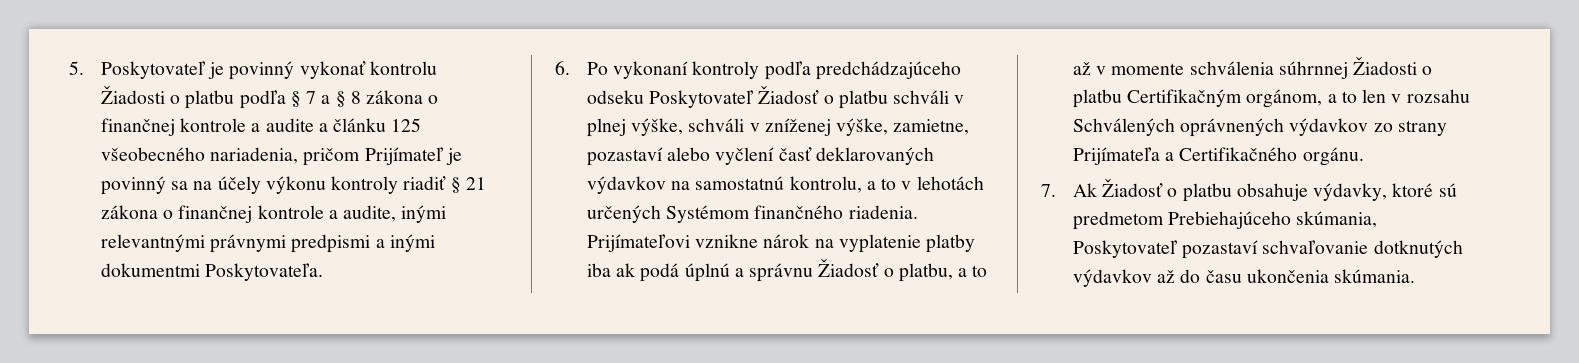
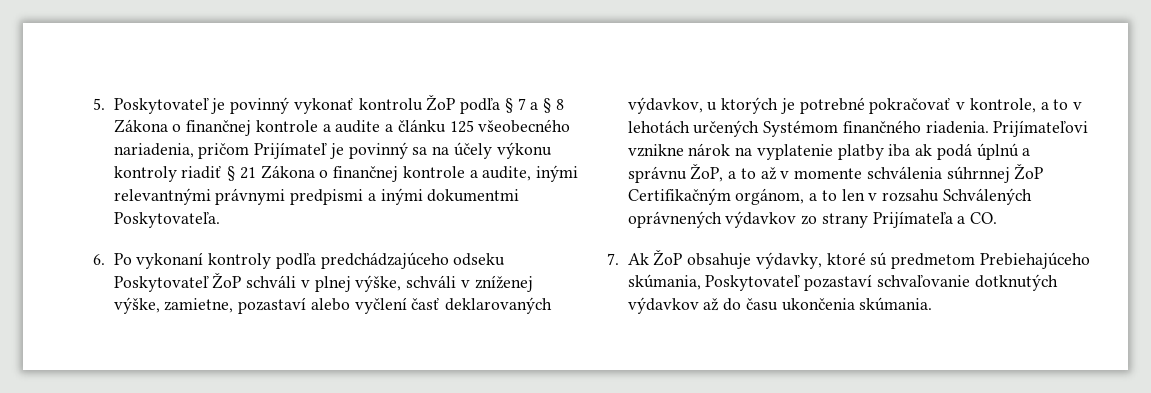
[100,85,235,109] Žiadosti o platbu -> [426,95,456,111] ŽoP
[366,90,424,104] zákona -> [113,119,168,133] Zákona
[100,205,158,219] zákona -> [260,165,315,179] Zákona
[758,85,888,109] Žiadosť o platbu -> [212,273,242,289] ŽoP
[586,176,862,194] výdavkov na samostatnú kontrolu, -> [627,97,1036,114] výdavkov, u ktorých je potrebné pokračovať v kontrole,
[818,258,953,282] Žiadosť o platbu, -> [690,164,724,182] ŽoP,
[1353,56,1433,75] [1072,89,1122,108] Žiadosti o platbu -> [1014,164,1044,180] ŽoP
[1179,147,1364,166] Certifikačného orgánu. -> [970,212,998,224] CO.
[1102,178,1232,202] Žiadosť o platbu -> [653,250,683,266] ŽoP

